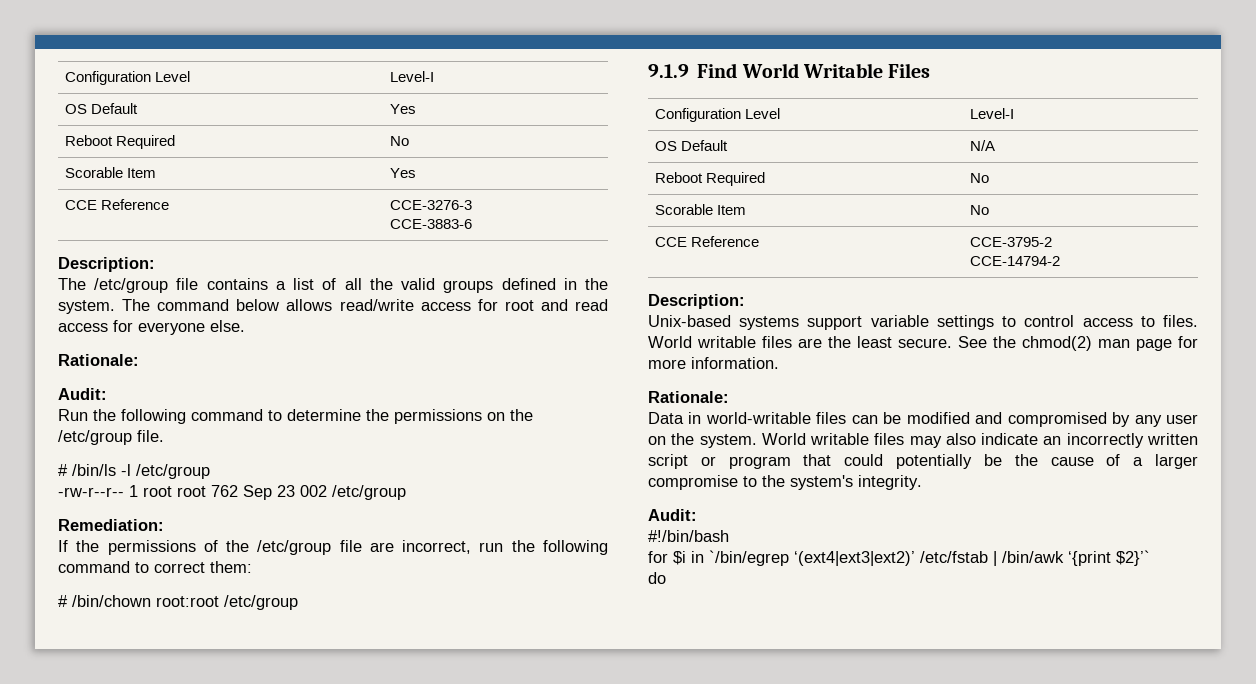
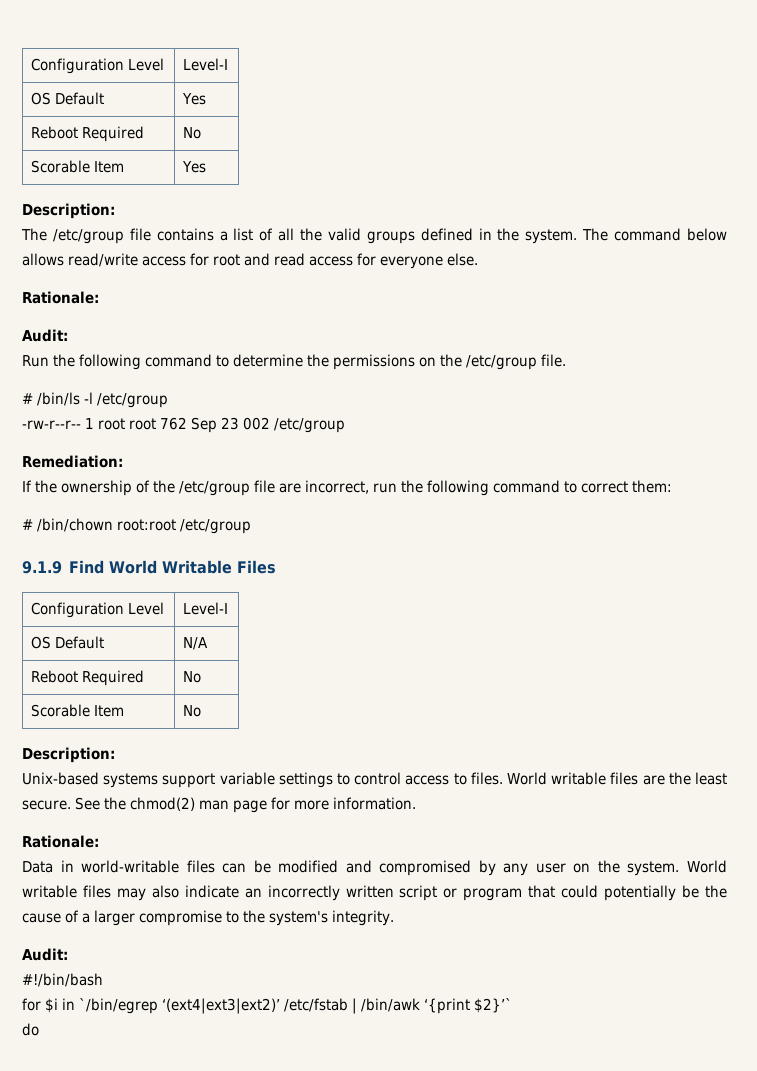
[64,199,169,210] [389,200,472,210] [389,219,472,229] // CCE Reference | CCE-3276-3 // CCE-3883-6 -> (206, 167) none
[107,540,196,555] permissions -> [61,480,132,496] ownership
[654,236,759,247] [969,237,1052,247] [969,256,1060,266] // CCE Reference | CCE-3795-2 // CCE-14794-2 -> (201, 711) none

